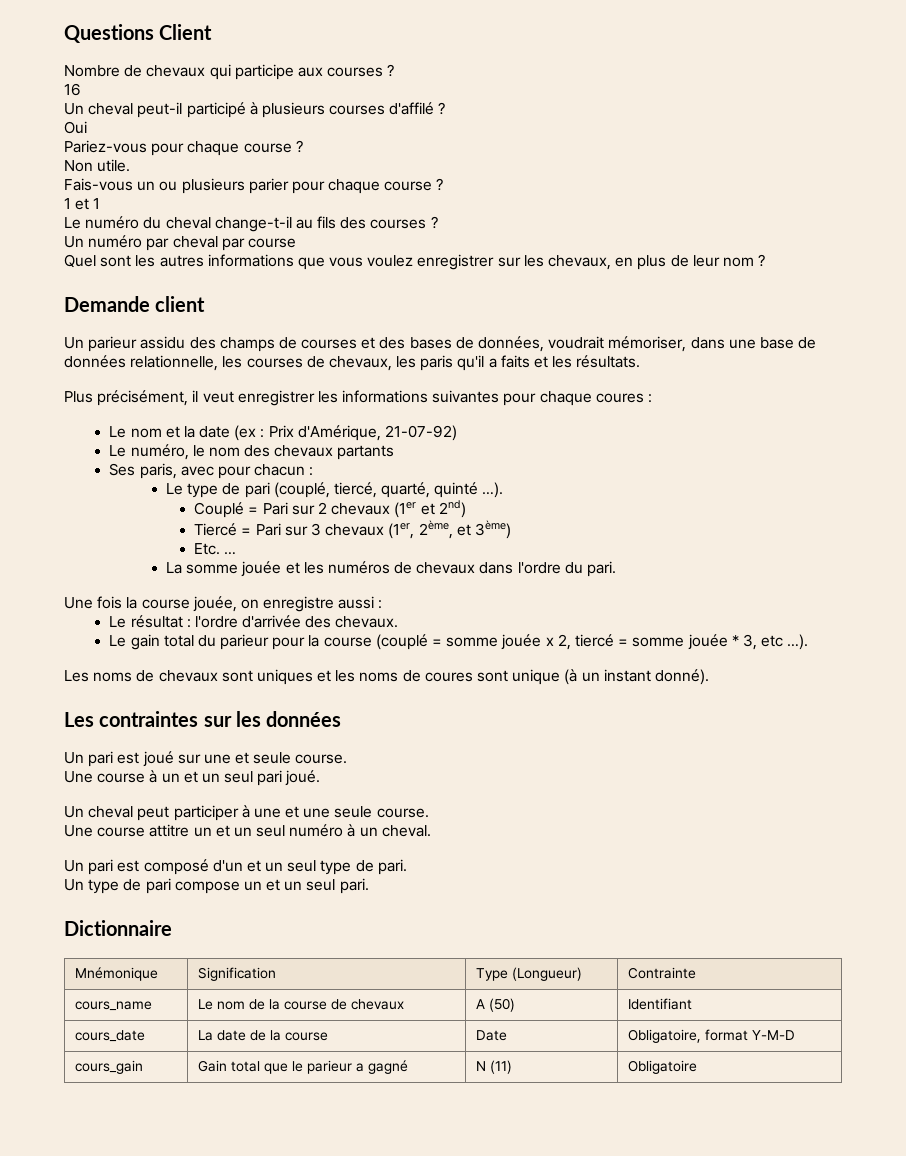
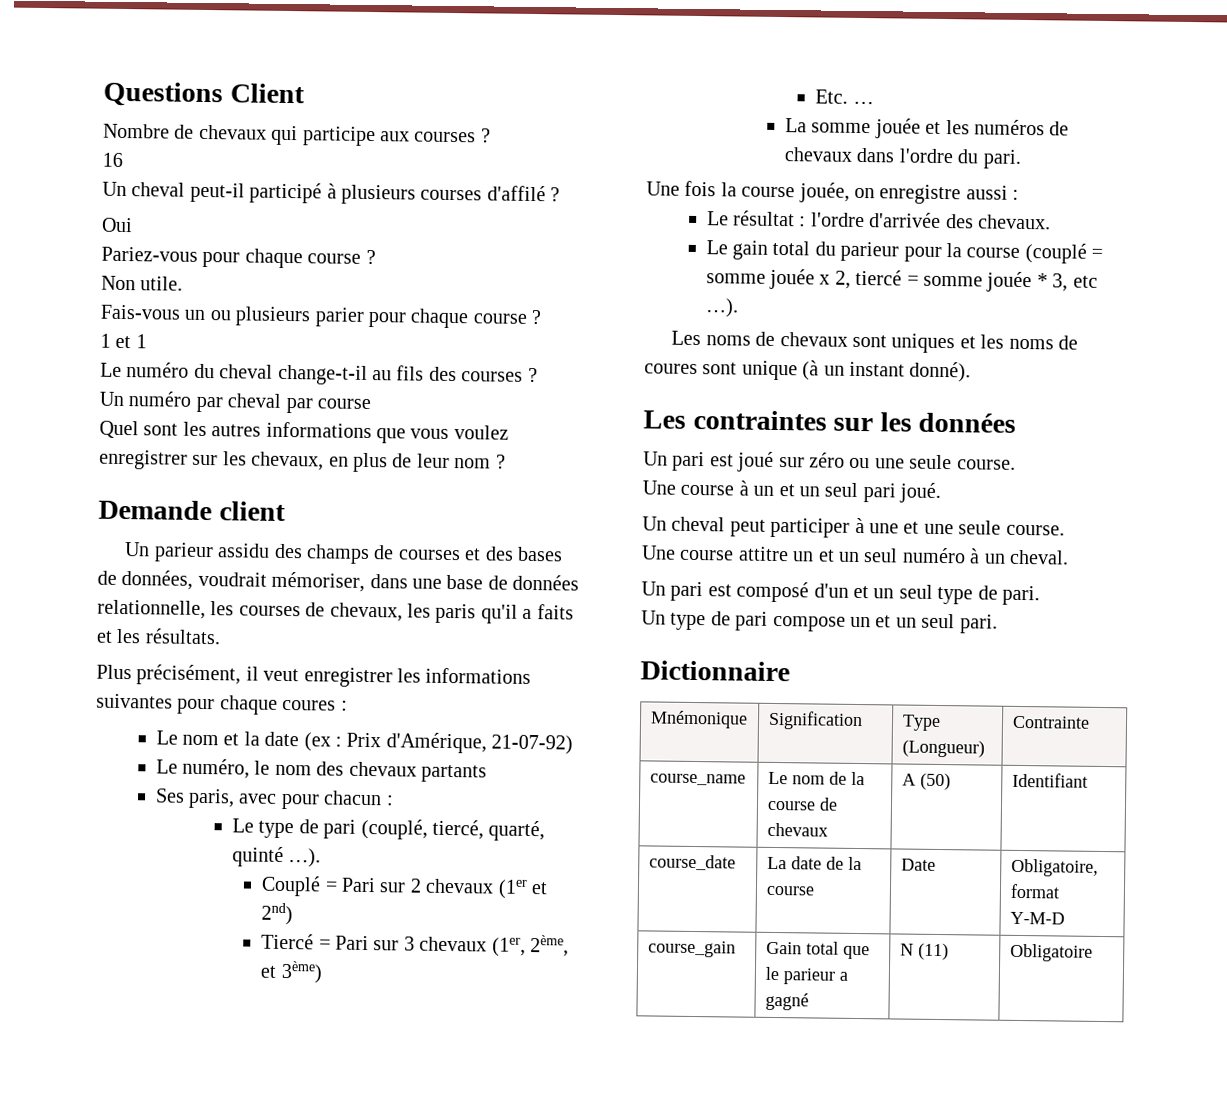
[203,752,250,764] une et -> [809,452,905,469] zéro ou une
[74,1001,152,1011] cours_name -> [649,773,746,786] course_name
[74,1030,145,1042] cours_date -> [648,854,736,871] course_date
[74,1060,143,1074] cours_gain -> [647,940,736,958] course_gain

